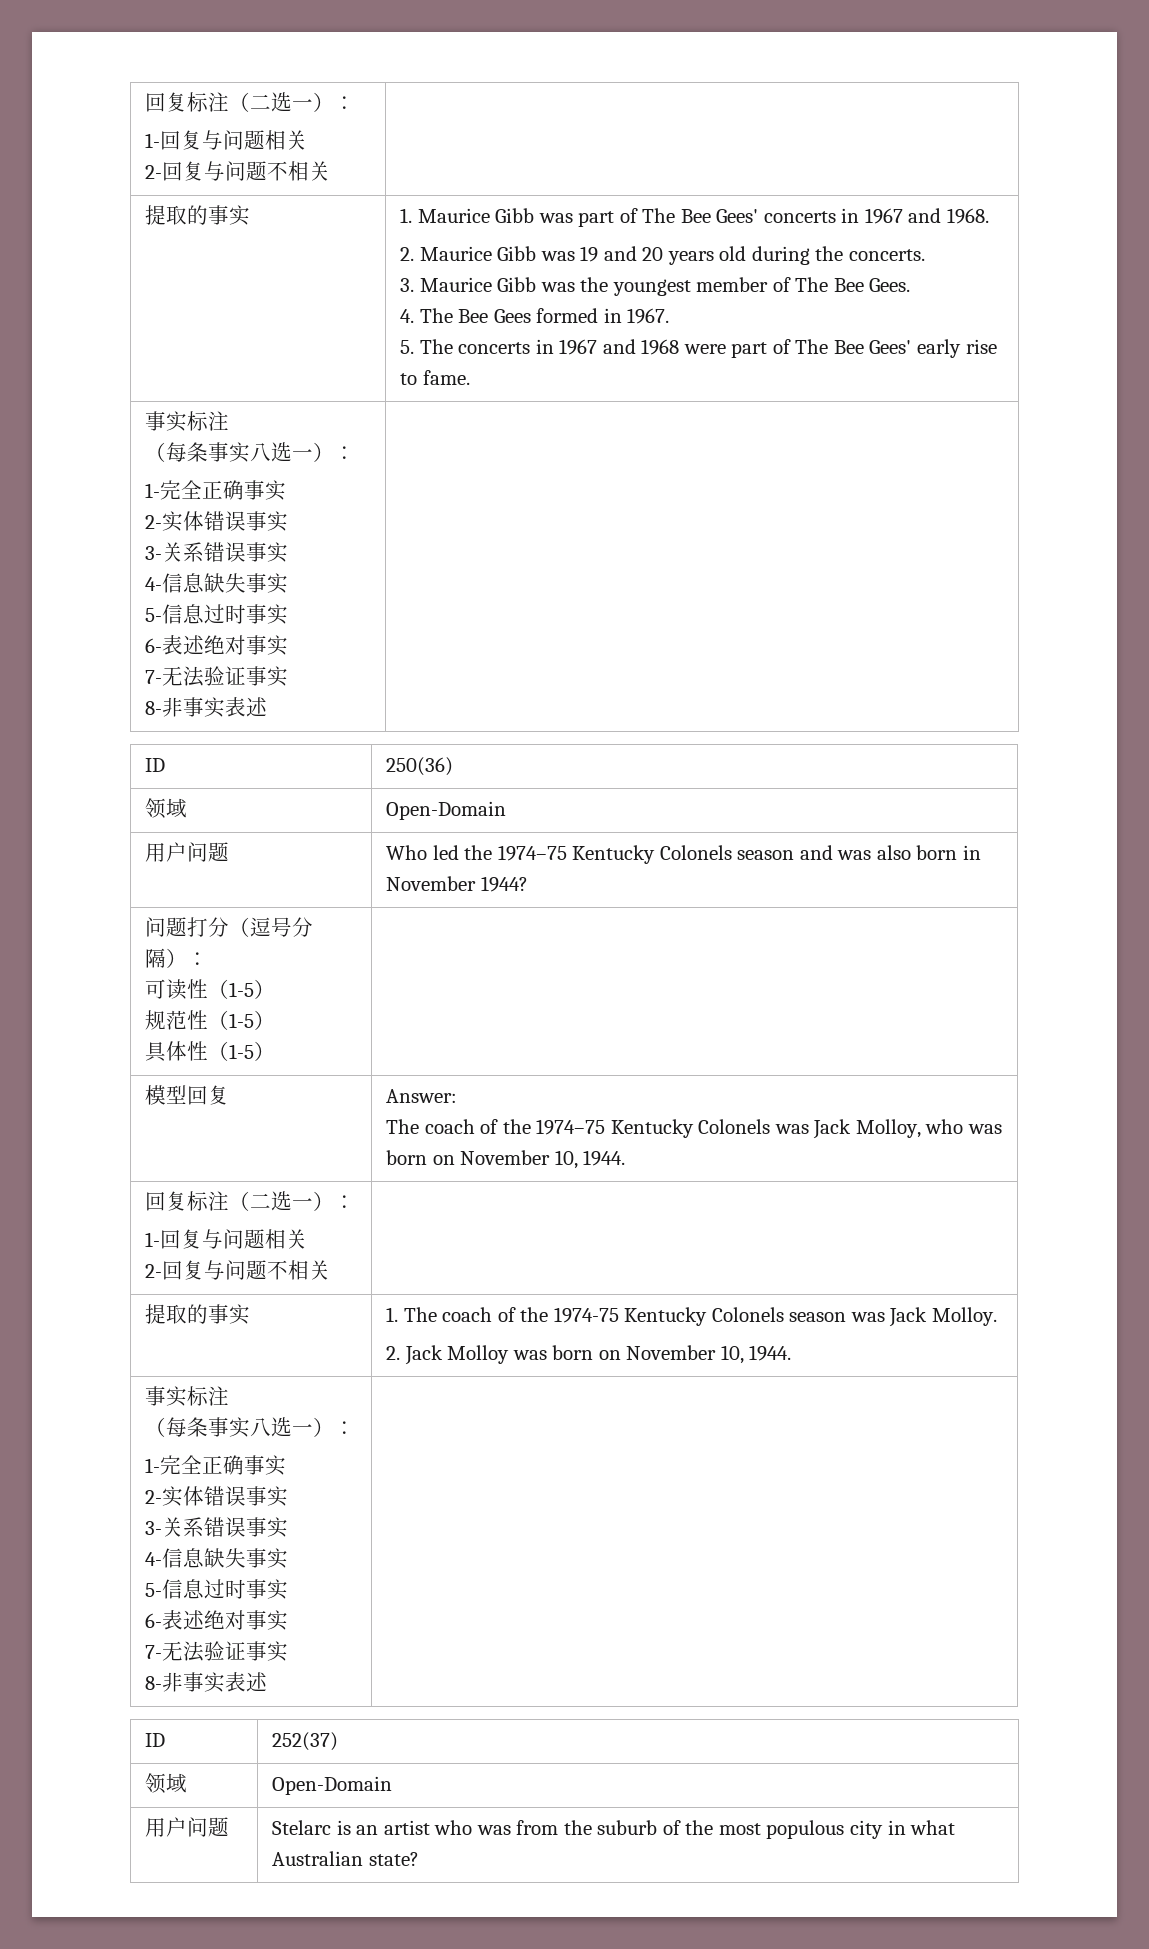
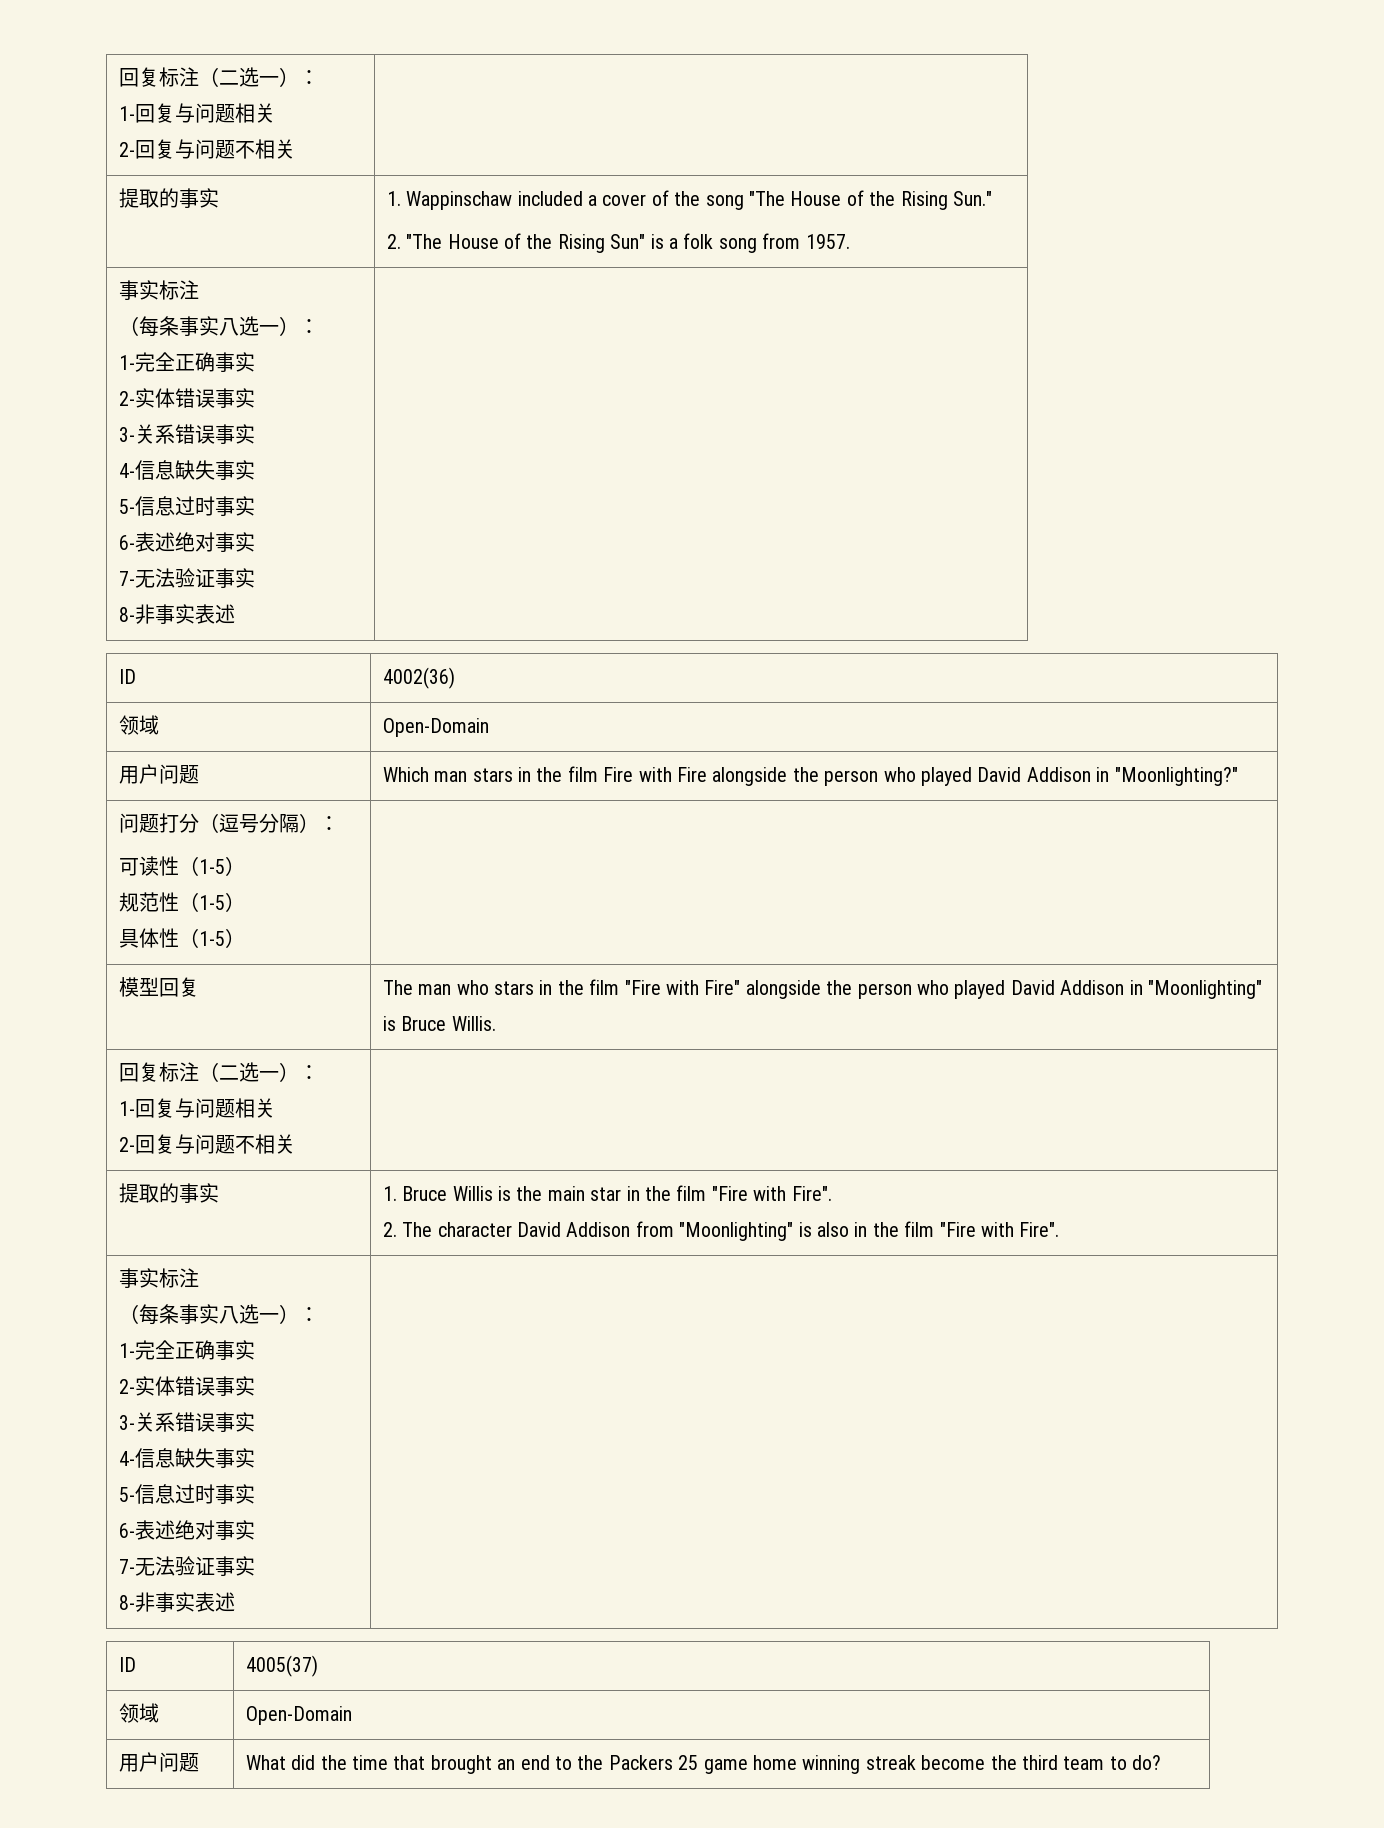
[417,208,989,227] [400,246,925,265] [400,277,911,296] [400,308,670,324] [400,339,997,358] [400,370,470,385] Maurice Gibb was part of The Bee Gees' concerts in 1967 and 1968. // 2. Maurice Gibb was 19 and 20 years old during the concerts. // 3. Maurice Gibb was the youngest member of The Bee Gees. // 4. The Bee Gees formed in 1967. // 5. The concerts in 1967 and 1968 were part of The Bee Gees' early rise to fame. -> [406,190,992,210] [386,233,850,253] Wappinschaw included a cover of the song "The House of the Rising Sun." // 2. "The House of the Rising Sun" is a folk song from 1957.
[386,757,454,776] [145,798,188,819] [386,801,507,820] [145,842,230,862] [386,845,981,864] [386,876,528,892] 250(36) // 领域 | Open-Domain // 用户问题 | Who led the 1974–75 Kentucky Colonels season and was also born in November 1944? -> [382,667,455,689] [118,715,159,735] [382,718,489,737] [118,764,199,784] [382,766,1238,786] 4002(36) // 领域 | Open-Domain // 用户问题 | Which man stars in the film Fire with Fire alongside the person who played David Addison in "Moonlighting?"
[386,1089,458,1103] [386,1119,1002,1139] [386,1150,626,1169] Answer: // The coach of the 1974–75 Kentucky Colonels was Jack Molloy, who was born on November 10, 1944. -> [382,979,1262,999] [382,1016,496,1031] The man who stars in the film "Fire with Fire" alongside the person who played David Addison in "Moonlighting" is Bruce Willis.
[403,1307,997,1327] [386,1345,792,1365] The coach of the 1974-75 Kentucky Colonels season was Jack Molloy. // 2. Jack Molloy was born on November 10, 1944. -> [402,1185,832,1201] [382,1221,1060,1241] Bruce Willis is the main star in the film "Fire with Fire". // 2. The character David Addison from "Moonlighting" is also in the film "Fire with Fire".
[272,1732,339,1751] [145,1773,188,1794] [272,1776,393,1795] [145,1817,230,1837] [272,1820,956,1839] [272,1851,419,1866] 252(37) // 领域 | Open-Domain // 用户问题 | Stelarc is an artist who was from the suburb of the most populous city in what Australian state? -> [245,1655,318,1677] [118,1703,159,1723] [245,1706,352,1725] [118,1752,199,1772] [245,1755,1162,1774] 4005(37) // 领域 | Open-Domain // 用户问题 | What did the time that brought an end to the Packers 25 game home winning streak become the third team to do?

